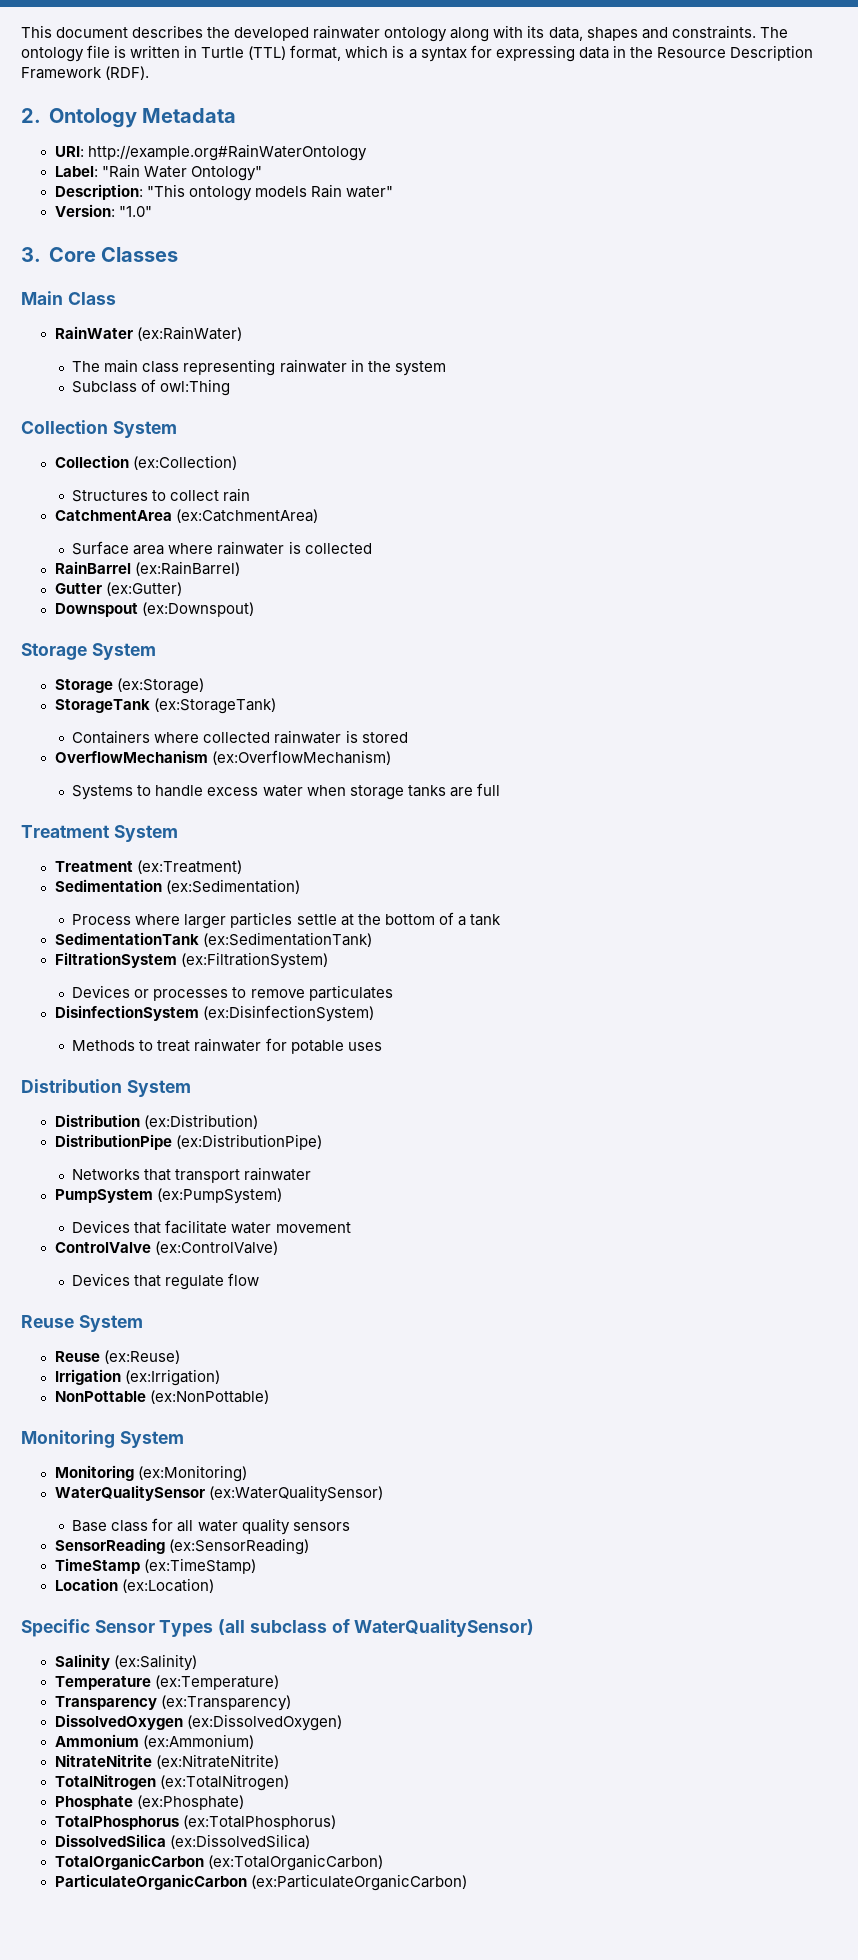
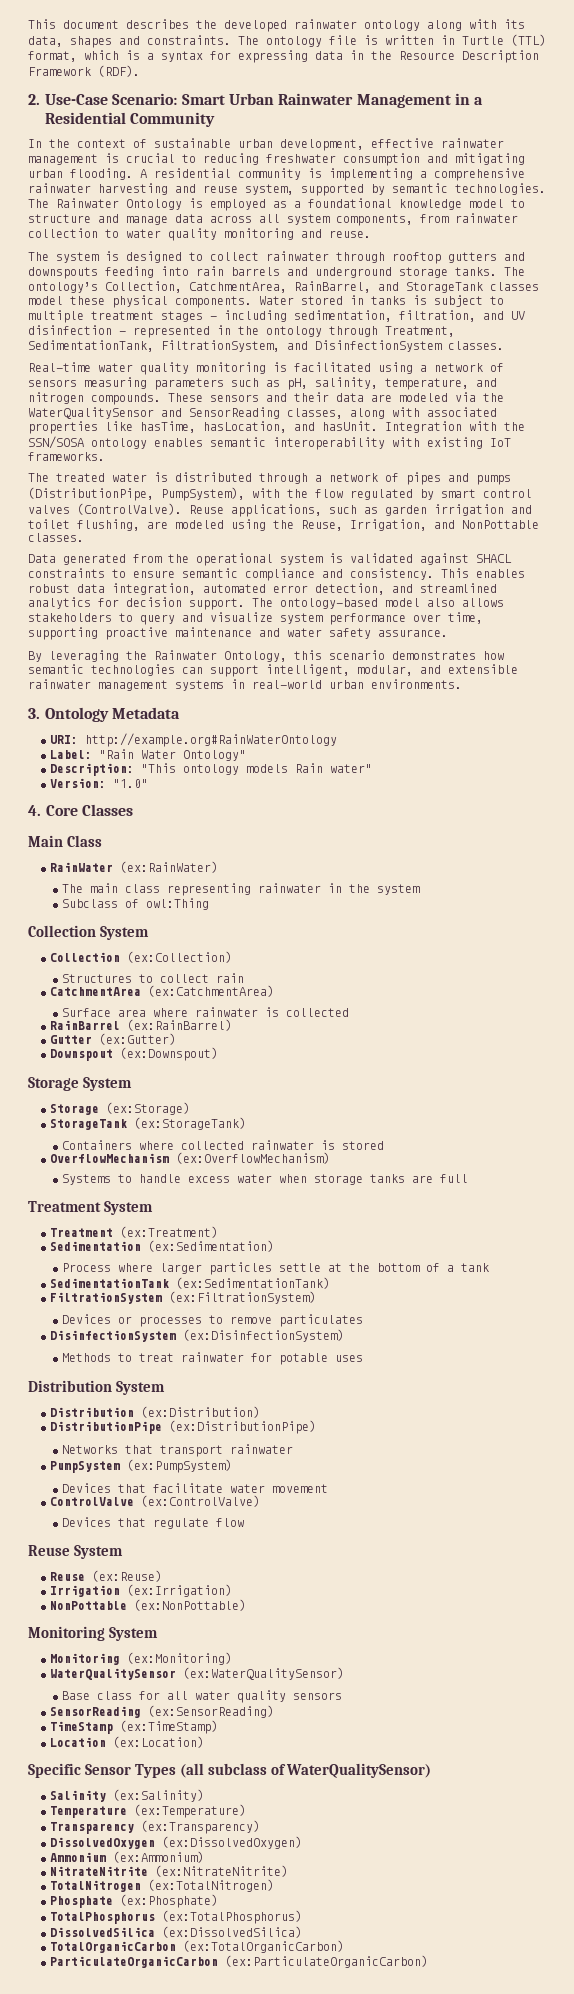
(41, 115) none -> [45,93,484,108] [45,112,216,127] [28,138,504,151] [28,153,525,166] [28,168,525,181] [28,183,546,196] [28,198,525,211] [28,213,518,226] [28,228,371,241] [28,251,525,264] [28,266,525,279] [28,281,539,293] [28,295,504,308] [28,310,525,323] [28,325,455,338] [28,340,504,352] [28,362,504,375] [28,377,497,390] [28,392,504,405] [28,407,497,419] [28,421,525,434] [28,436,511,450] [28,452,105,461] [28,472,511,485] [28,487,532,501] [28,503,532,517] [28,519,539,531] [28,533,84,542] [28,553,512,566] [28,568,525,581] [28,583,497,595] [28,597,504,610] [28,612,483,625] [28,627,448,640] [28,650,504,662] [28,664,518,677] [28,679,462,691] [28,708,40,719] Use-Case Scenario: Smart Urban Rainwater Management in a Residential Community // In the context of sustainable urban development, effective rainwater management is crucial to reducing freshwater consumption and mitigating urban flooding. A residential community is implementing a comprehensive rainwater harvesting and reuse system, supported by semantic technologies. The Rainwater Ontology is employed as a foundational knowledge model to structure and manage data across all system components, from rainwater collection to water quality monitoring and reuse. // The system is designed to collect rainwater through rooftop gutters and downspouts feeding into rain barrels and underground storage tanks. The ontology’s Collection, CatchmentArea, RainBarrel, and StorageTank classes model these physical components. Water stored in tanks is subject to multiple treatment stages — including sedimentation, filtration, and UV disinfection — represented in the ontology through Treatment, SedimentationTank, FiltrationSystem, and DisinfectionSystem classes. // Real-time water quality monitoring is facilitated using a network of sensors measuring parameters such as pH, salinity, temperature, and nitrogen compounds. These sensors and their data are modeled via the WaterQualitySensor and SensorReading classes, along with associated properties like hasTime, hasLocation, and hasUnit. Integration with the SSN/SOSA ontology enables semantic interoperability with existing IoT frameworks. // The treated water is distributed through a network of pipes and pumps (DistributionPipe, PumpSystem), with the flow regulated by smart control valves (ControlValve). Reuse applications, such as garden irrigation and toilet flushing, are modeled using the Reuse, Irrigation, and NonPottable classes. // Data generated from the operational system is validated against SHACL constraints to ensure semantic compliance and consistency. This enables robust data integration, automated error detection, and streamlined analytics for decision support. The ontology-based model also allows stakeholders to query and visualize system performance over time, supporting proactive maintenance and water safety assurance. // By leveraging the Rainwater Ontology, this scenario demonstrates how semantic technologies can support intelligent, modular, and extensible rainwater management systems in real-world urban environments. // 3.
[21,247,41,262] 3. -> [28,805,41,816] 4.

